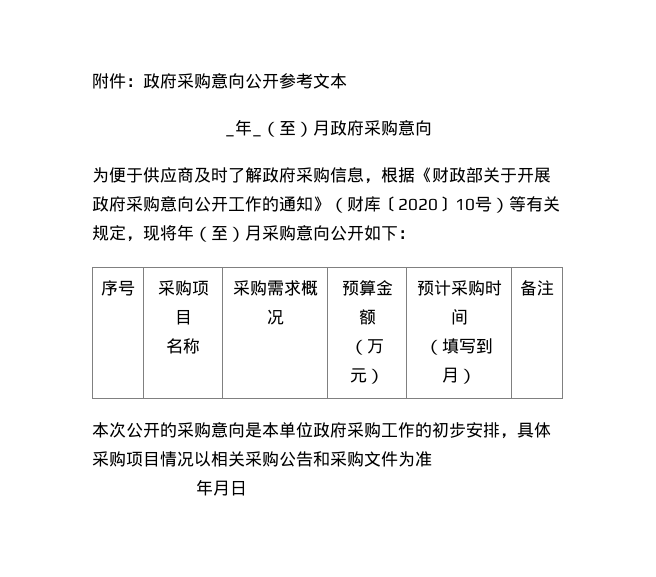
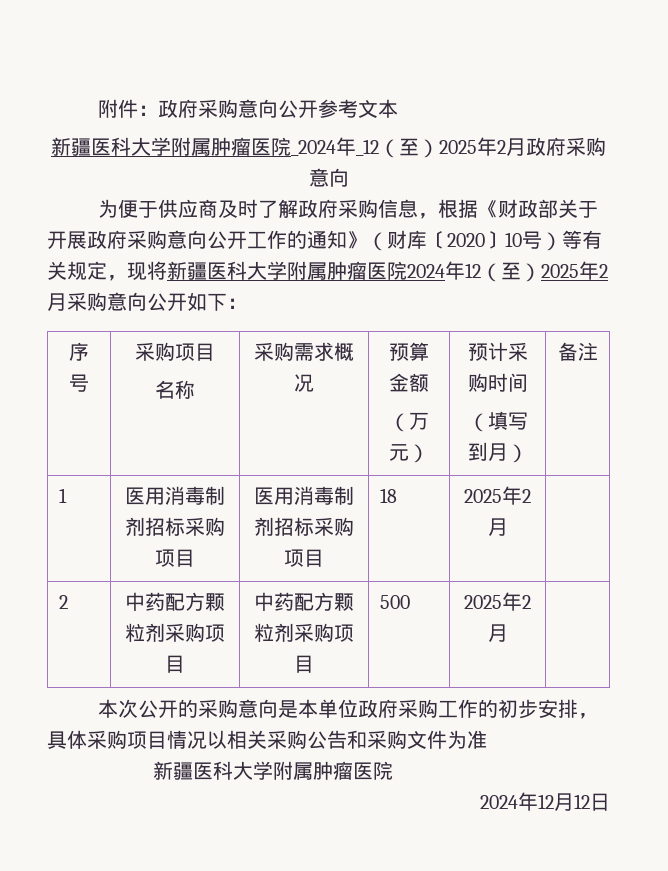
[224,119,313,137] _年_（至） -> [51,137,506,158] 新疆医科大学附属肿瘤医院_2024年_12（至）2025年2
[177,224,245,242] 年（至） -> [167,261,608,282] 新疆医科大学附属肿瘤医院2024年12（至）2025年2
(554, 288) none -> [59,488,68,503] [125,486,225,505] [125,517,225,536] [155,549,195,567] [254,486,354,505] [254,517,354,536] [284,549,324,567] [380,488,398,503] [464,486,531,505] [487,518,508,536] [59,595,69,609] [125,592,225,611] [125,623,225,642] [165,655,185,673] [254,592,354,611] [254,623,354,642] [294,655,314,673] [380,595,411,609] [464,592,531,611] [487,624,508,642] // 1 | 医用消毒制剂招标采购项目 | 医用消毒制剂招标采购项目 | 18 | 2025年2月 | // 2 | 中药配方颗粒剂采购项目 | 中药配方颗粒剂采购项目 | 500 | 2025年2月 |
[196,479,231,496] 年月 -> [152,761,393,780] [480,792,590,811] 新疆医科大学附属肿瘤医院 // 2024年12月12

